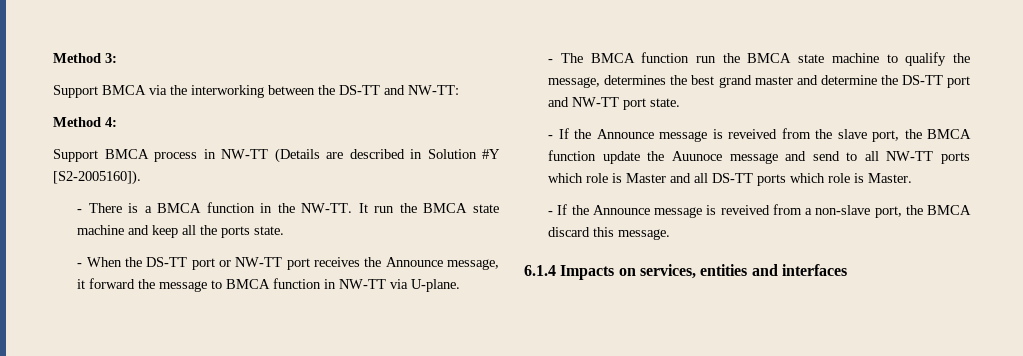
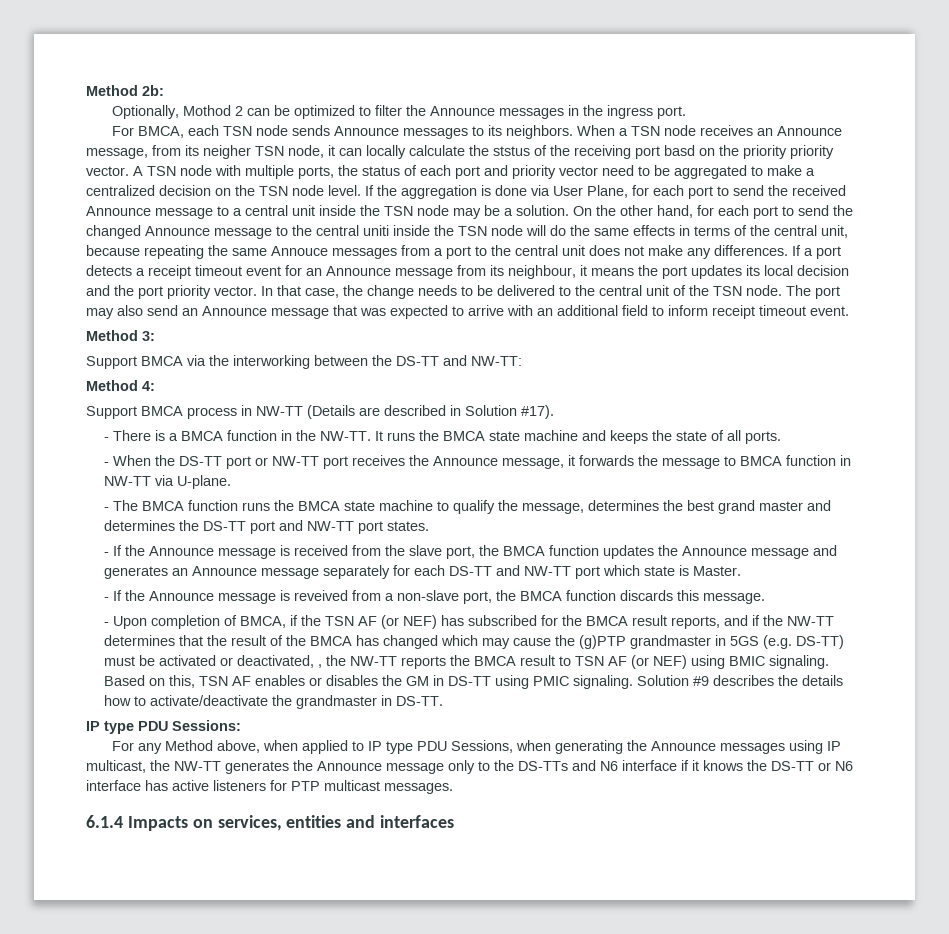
[53,53,101,63] Method -> [86,85,164,96] [112,105,687,119] [112,125,843,139] [86,145,834,159] [86,165,815,179] [86,185,846,199] [86,205,853,219] [86,225,848,239] [86,245,841,259] [86,265,849,279] [86,285,840,299] [86,305,849,319] [86,330,138,341] Method 2b: // Optionally, Mothod 2 can be optimized to filter the Announce messages in the ingress port. // For BMCA, each TSN node sends Announce messages to its neighbors. When a TSN node receives an Announce message, from its neigher TSN node, it can locally calculate the ststus of the receiving port basd on the priority priority vector. A TSN node with multiple ports, the status of each port and priority vector need to be aggregated to make a centralized decision on the TSN node level. If the aggregation is done via User Plane, for each port to send the received Announce message to a central unit inside the TSN node may be a solution. On the other hand, for each port to send the changed Announce message to the central uniti inside the TSN node will do the same effects in terms of the central unit, because repeating the same Annouce messages from a port to the central unit does not make any differences. If a port detects a receipt timeout event for an Announce message from its neighbour, it means the port updates its local decision and the port priority vector. In that case, the change needs to be delivered to the central unit of the TSN node. The port may also send an Announce message that was expected to arrive with an additional field to inform receipt timeout event. // Method
[482,149,500,159] [53,170,141,185] #Y [S2-2005160]). -> [521,405,554,419] #17).
[374,206,395,213] run -> [387,432,416,441] runs
[152,225,285,238] keep all the ports state. -> [610,430,782,444] keeps the state of all ports.
[89,278,136,289] forward -> [579,455,635,466] forwards
[696,56,717,63] run -> [242,502,271,511] runs
[820,75,877,85] determine -> [104,520,176,531] determines
[650,98,681,107] [548,128,778,142] state. // - If the Announce message is reveived -> [387,521,430,531] [104,545,349,559] states. // - If the Announce message is received
[602,151,970,164] [548,173,851,186] update the Auunoce message and send to all NW-TT ports which role is Master and all DS-TT ports which role -> [603,545,838,559] [104,565,676,579] updates the Announce message and generates an Announce message separately for each DS-TT and NW-TT port which state
[548,227,591,237] discard -> [566,590,674,601] function discards
(671, 234) none -> [104,615,835,629] [104,635,845,649] [104,655,830,669] [104,675,844,689] [104,695,444,709] [86,720,241,734] [112,740,842,754] [86,760,853,774] [86,780,453,794] // - Upon completion of BMCA, if the TSN AF (or NEF) has subscribed for the BMCA result reports, and if the NW-TT determines that the result of the BMCA has changed which may cause the (g)PTP grandmaster in 5GS (e.g. DS-TT) must be activated or deactivated, , the NW-TT reports the BMCA result to TSN AF (or NEF) using BMIC signaling. Based on this, TSN AF enables or disables the GM in DS-TT using PMIC signaling. Solution #9 describes the details how to activate/deactivate the grandmaster in DS-TT. // IP type PDU Sessions: // For any Method above, when applied to IP type PDU Sessions, when generating the Announce messages using IP multicast, the NW-TT generates the Announce message only to the DS-TTs and N6 interface if it knows the DS-TT or N6 interface has active listeners for PTP multicast messages.

